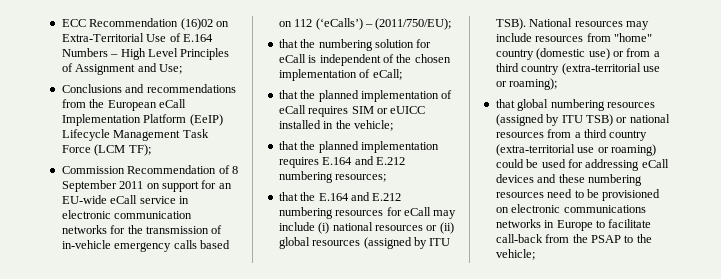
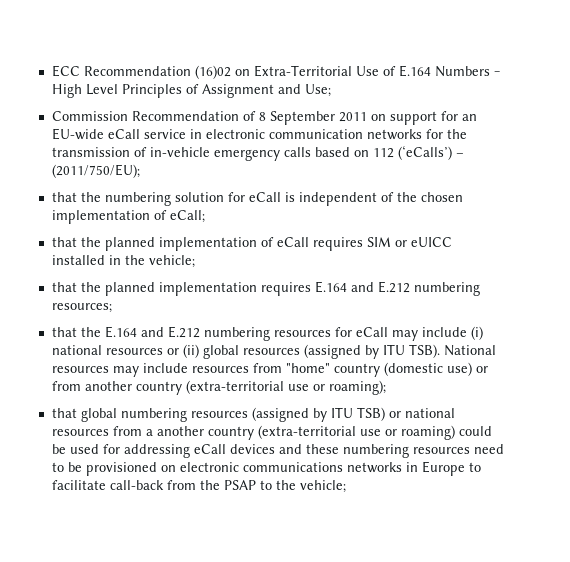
[61,84,236,93] [61,99,186,111] [61,114,223,126] [61,129,209,141] [61,144,151,156] // Conclusions and recommendations from the European eCall Implementation Platform (EeIP) Lifecycle Management Task Force (LCM TF); -> (331, 90) none
[653,51,660,57] [495,63,519,72] a third -> [84,381,132,391] another
[583,129,607,138] third -> [156,426,204,436] another

